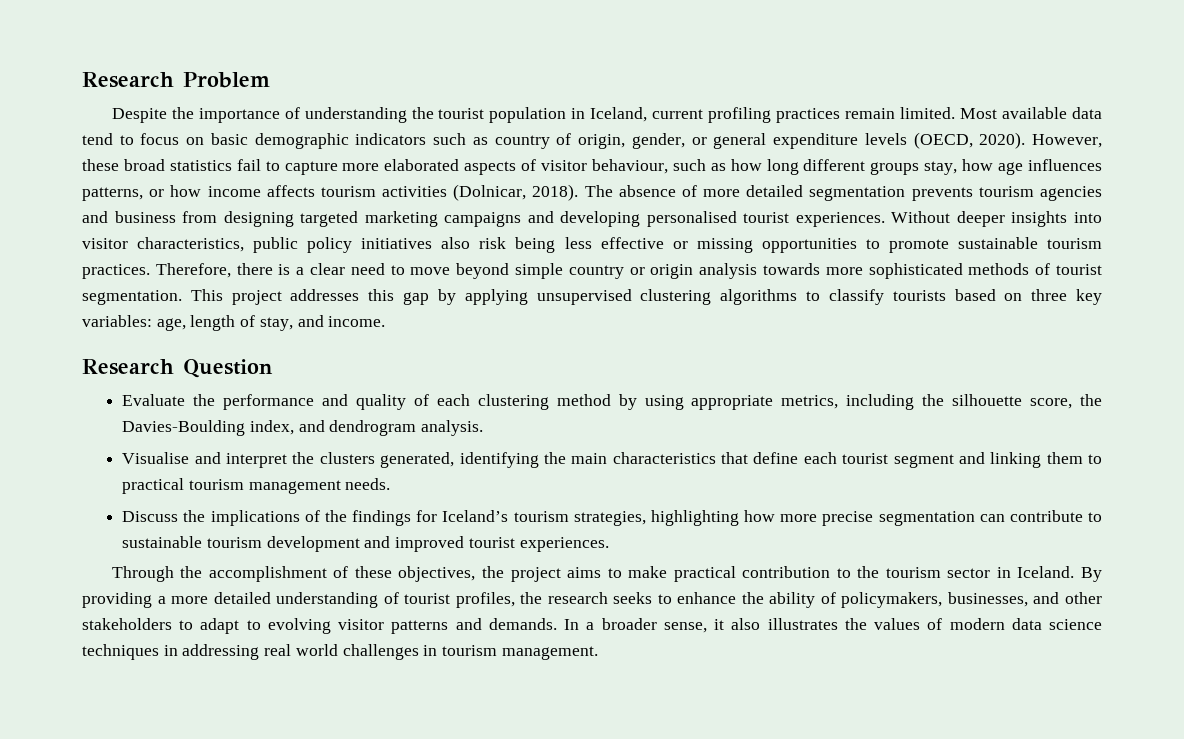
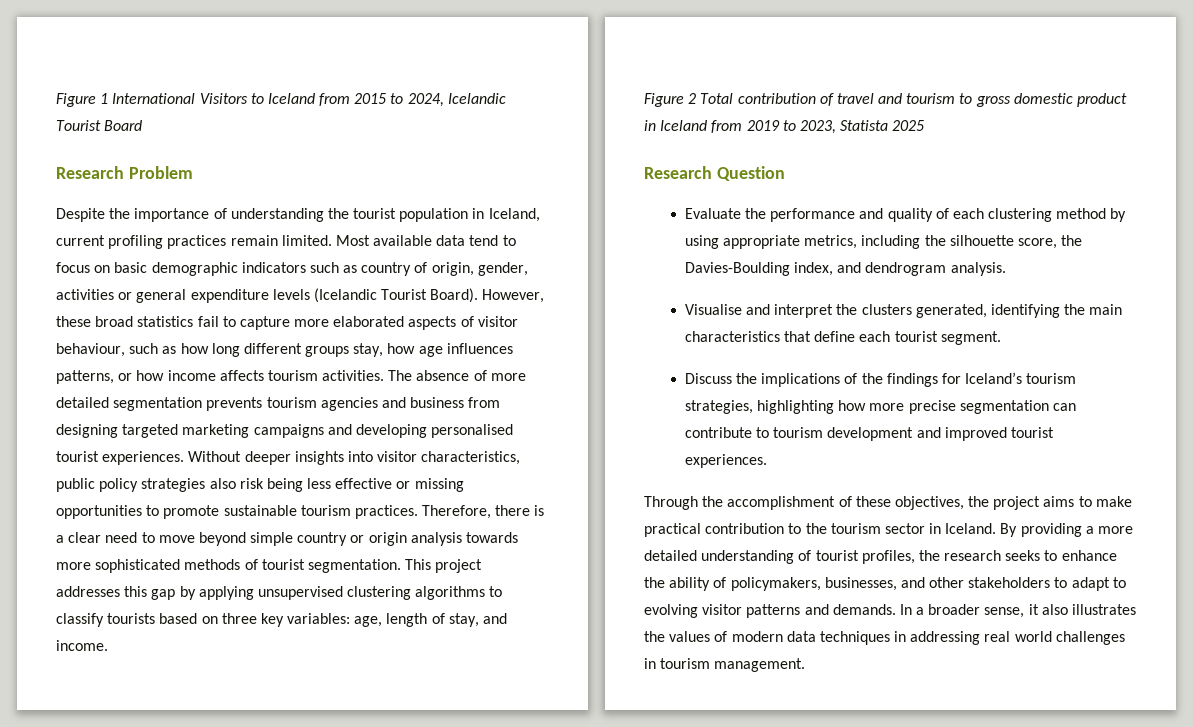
(82, 80) none -> [56,93,506,107] [56,120,143,131] Figure 1 International Visitors to Iceland from 2015 to 2024, Icelandic Tourist Board //
(685, 141) none -> [56,289,114,300] activities
[913,132,1026,149] (OECD, 2020). -> [313,288,479,303] (Icelandic Tourist Board).
[382,184,579,201] activities (Dolnicar, 2018). -> [322,370,385,381] activities.
[361,238,433,249] initiatives -> [141,478,206,492] strategies
(386, 321) none -> [644,93,1128,107] [644,120,925,134] // Figure 2 Total contribution of travel and tourism to gross domestic product in Iceland from 2019 to 2023, Statista 2025
[893,452,1102,468] [122,478,391,494] segment and linking them to practical tourism management needs. -> [940,331,1001,345] segment.
[122,536,203,548] sustainable -> (769, 432) none
[1048,619,1102,630] science -> (816, 636) none

